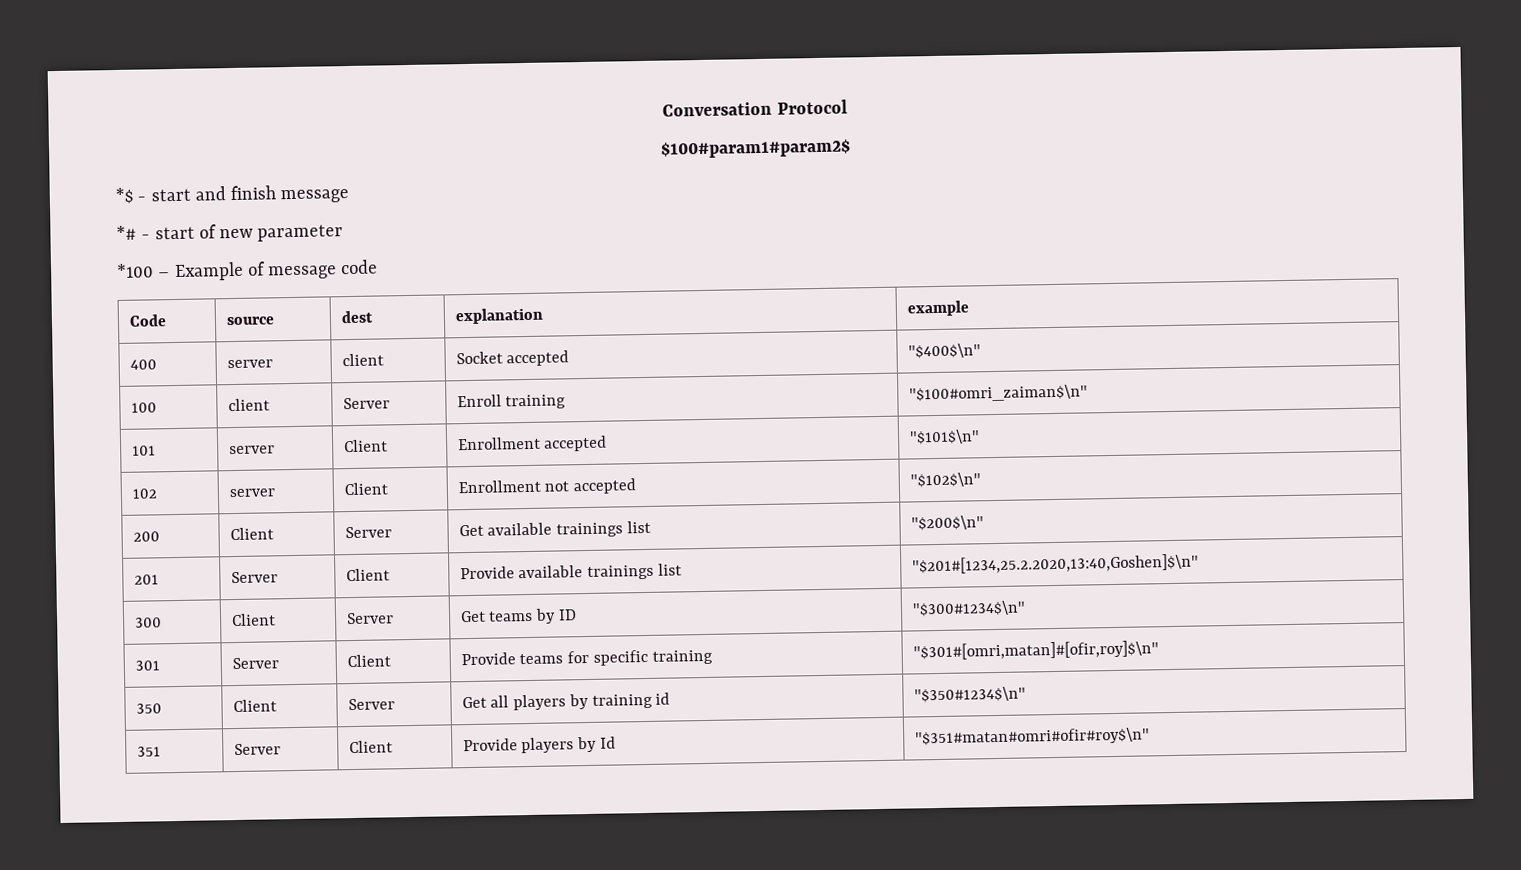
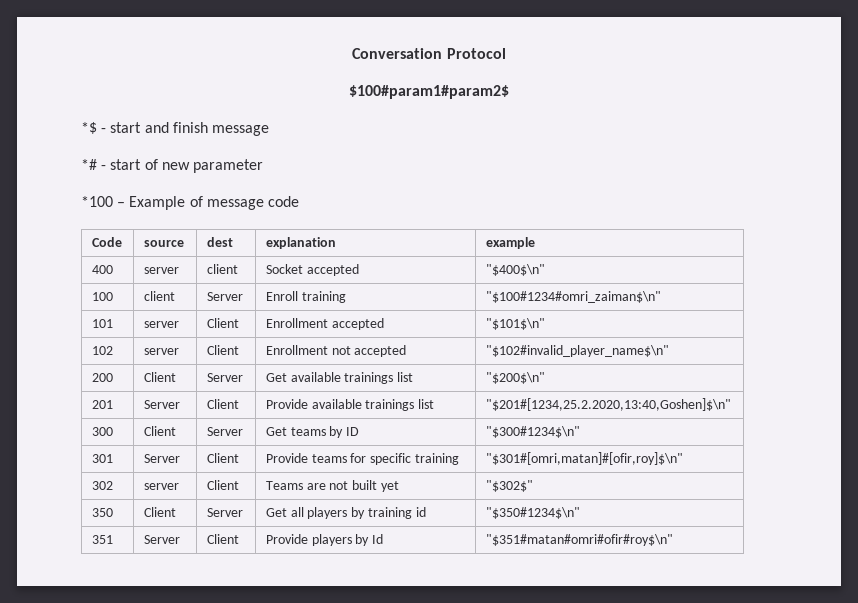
[908,384,1088,403] "$100#omri_zaiman$\n" -> [485,291,661,303] "$100#1234#omri_zaiman$\n"
[909,472,981,488] "$102$\n" -> [485,345,669,357] "$102#invalid_player_name$\n"
(1159, 650) none -> [91,481,113,490] [143,483,179,490] [206,480,239,490] [265,480,399,492] [485,480,533,492] // 302 | server | Client | Teams are not built yet | "$302$"

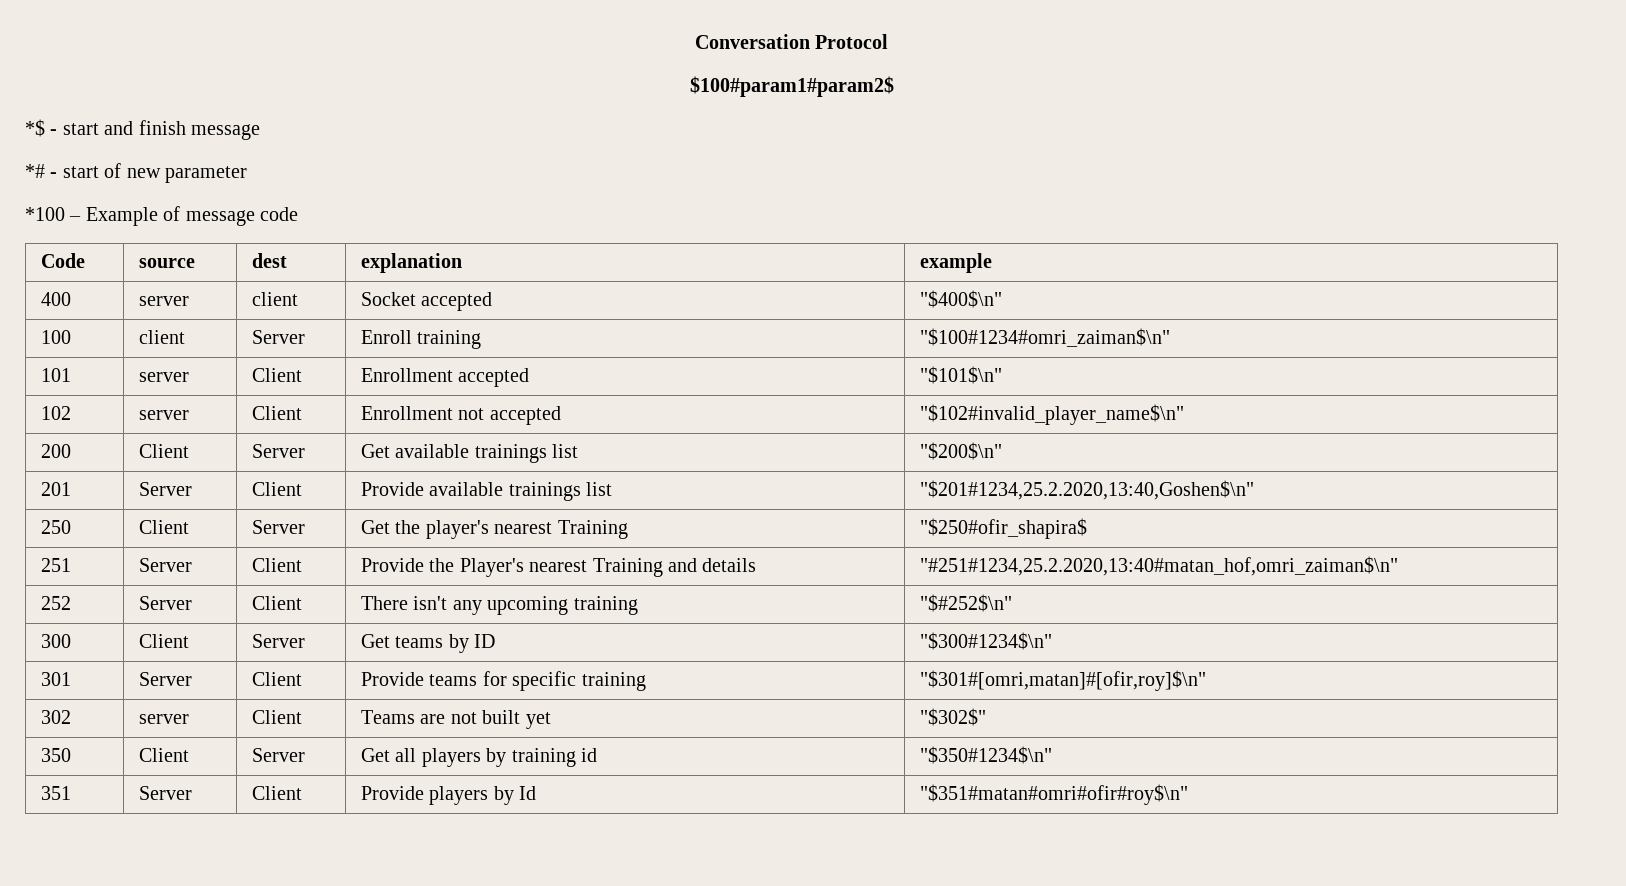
[485,398,731,411] "$201#[1234,25.2.2020,13:40,Goshen]$\n" -> [919,480,1254,500] [40,520,71,534] [138,520,189,534] [251,520,305,534] [360,520,628,539] [919,518,1087,539] [40,558,71,572] [138,558,192,572] [251,558,302,572] [360,558,757,577] [919,556,1398,576] [40,596,71,610] [138,596,192,610] [251,596,302,610] [360,596,638,615] [919,594,1012,612] "$201#1234,25.2.2020,13:40,Goshen$\n" // 250 | Client | Server | Get the player's nearest Training | "$250#ofir_shapira$ // 251 | Server | Client | Provide the Player's nearest Training and details | "#251#1234,25.2.2020,13:40#matan_hof,omri_zaiman$\n" // 252 | Server | Client | There isn't any upcoming training | "$#252$\n"

